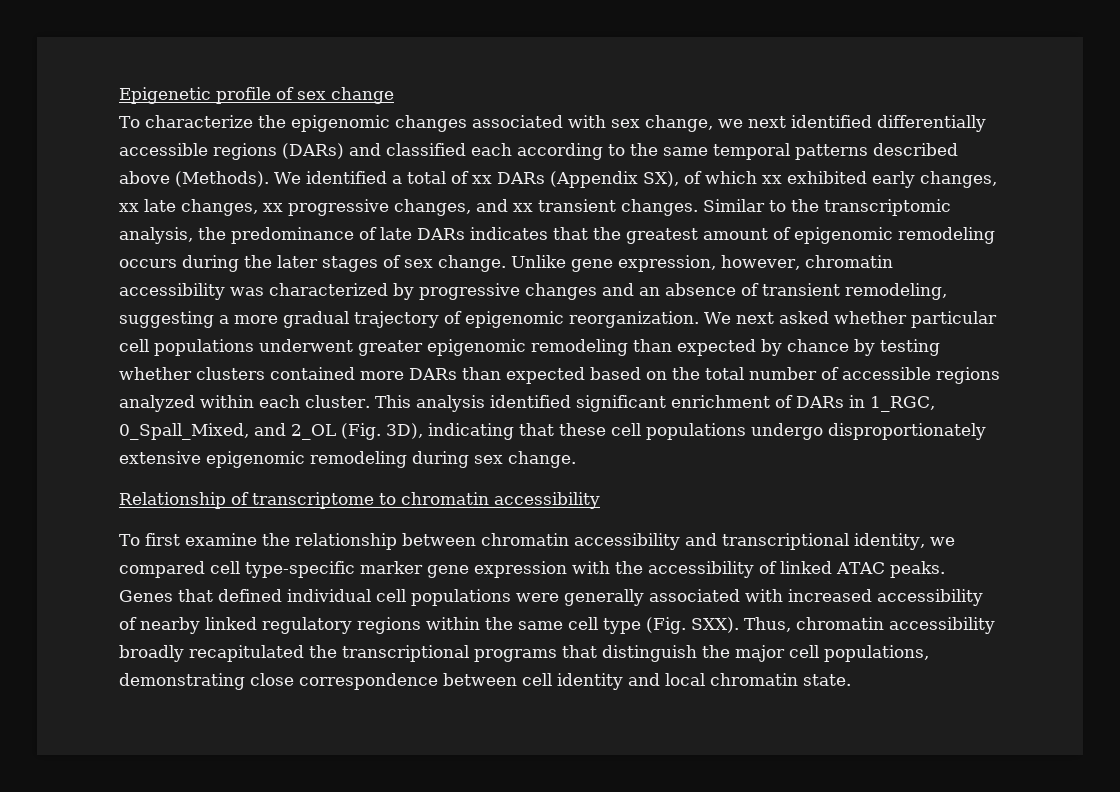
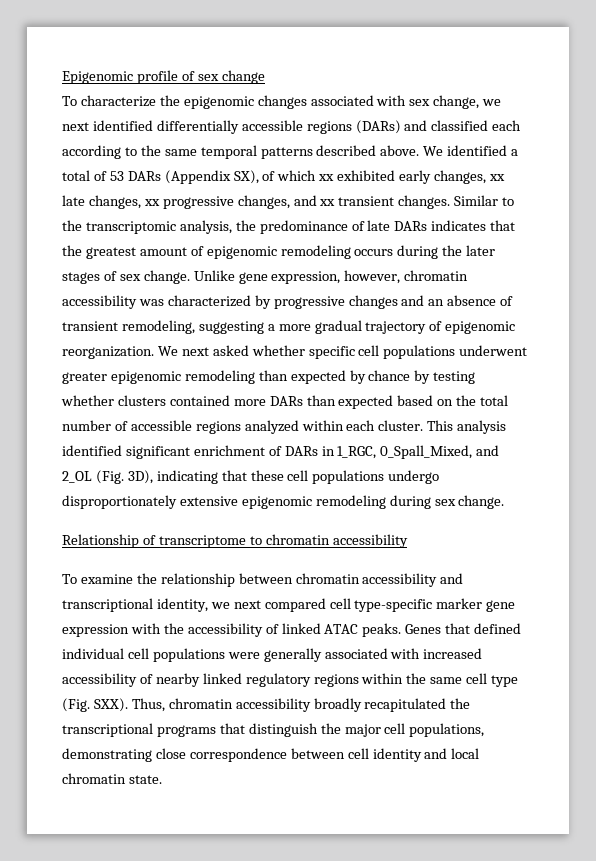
[119,87,211,104] Epigenetic -> [62,71,133,84] Epigenomic
[119,171,269,187] above (Methods). -> [380,145,420,156] above.
[471,175,492,184] xx -> [109,171,124,181] 53
[910,311,997,328] particular -> [308,346,355,359] specific
[144,533,180,546] first -> (77, 579) none
(955, 541) none -> [233,600,261,609] next

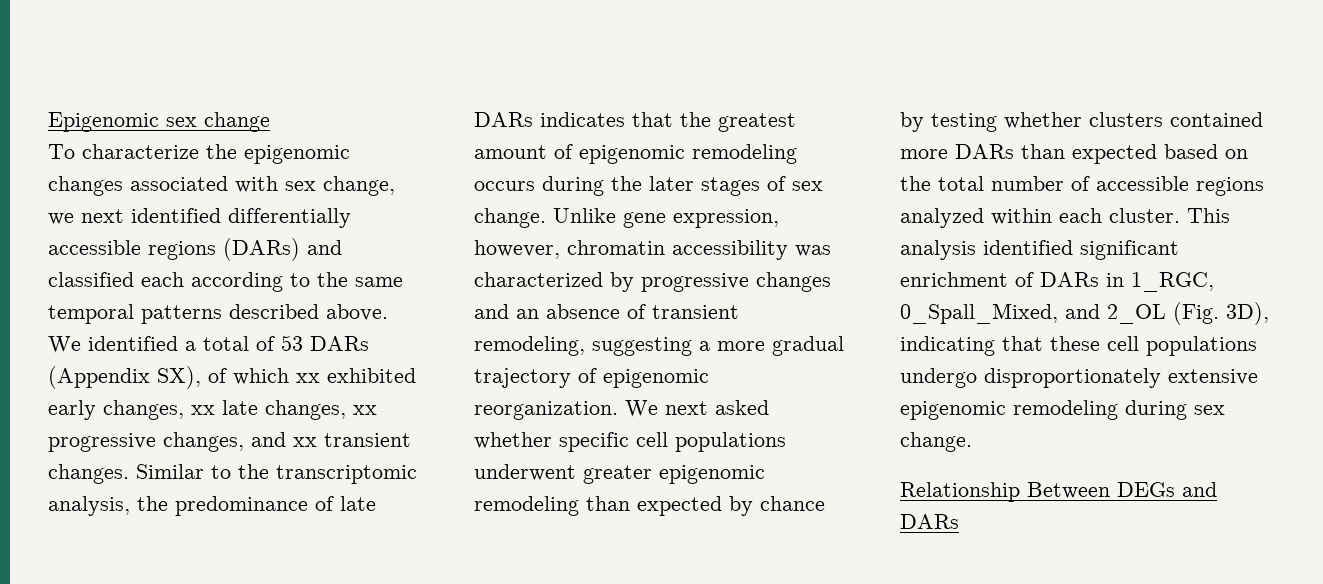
[136,70,195,84] profile of -> (159, 122) none
[142,534,408,548] [62,573,464,587] [62,598,516,612] [62,623,522,637] [62,648,483,662] [62,673,519,687] [62,698,471,712] [62,723,485,737] [62,748,480,762] [62,773,162,784] of transcriptome to chromatin accessibility // To examine the relationship between chromatin accessibility and transcriptional identity, we next compared cell type-specific marker gene expression with the accessibility of linked ATAC peaks. Genes that defined individual cell populations were generally associated with increased accessibility of nearby linked regulatory regions within the same cell type (Fig. SXX). Thus, chromatin accessibility broadly recapitulated the transcriptional programs that distinguish the major cell populations, demonstrating close correspondence between cell identity and local chromatin state. -> [1027,482,1217,499] [900,514,959,529] Between DEGs and DARs

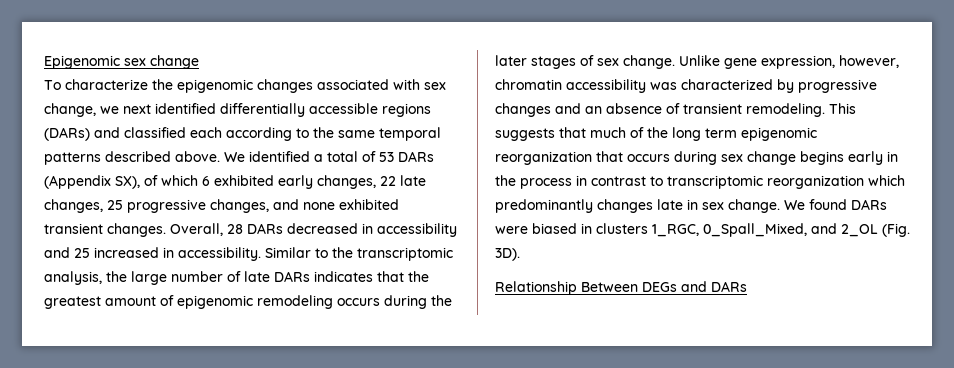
[296,373,320,383] xx -> [202,176,210,186] 6
[191,405,215,415] xx -> [380,176,396,186] 22
[353,405,377,415] xx -> [107,200,123,210] 25
[293,433,411,447] [48,464,129,484] xx transient changes. -> [303,199,399,210] [44,223,457,237] [44,247,261,261] none exhibited transient changes. Overall, 28 DARs decreased in accessibility and 25 increased in accessibility.
[175,496,308,516] predominance -> [131,271,223,285] large number
[474,336,844,356] [474,368,709,388] [474,400,769,420] [474,432,786,452] [474,464,765,484] [474,496,825,516] [900,112,1263,132] [900,144,1248,164] [900,176,1264,196] [900,208,1230,228] [900,240,1179,260] [900,272,1124,287] remodeling, suggesting a more gradual trajectory of epigenomic reorganization. We next asked whether specific cell populations underwent greater epigenomic remodeling than expected by chance by testing whether clusters contained more DARs than expected based on the total number of accessible regions analyzed within each cluster. This analysis identified significant enrichment of DARs in -> [746,103,856,117] [495,127,817,141] [495,151,898,165] [495,175,905,189] [495,199,887,213] [495,223,648,234] remodeling. This suggests that much of the long term epigenomic reorganization that occurs during sex change begins early in the process in contrast to transcriptomic reorganization which predominantly changes late in sex change. We found DARs were biased in clusters
[1226,302,1269,325] [900,336,1257,356] [900,368,1258,388] [900,400,1225,420] [900,432,972,452] 3D), indicating that these cell populations undergo disproportionately extensive epigenomic remodeling during sex change. -> [495,248,520,261] 3D).

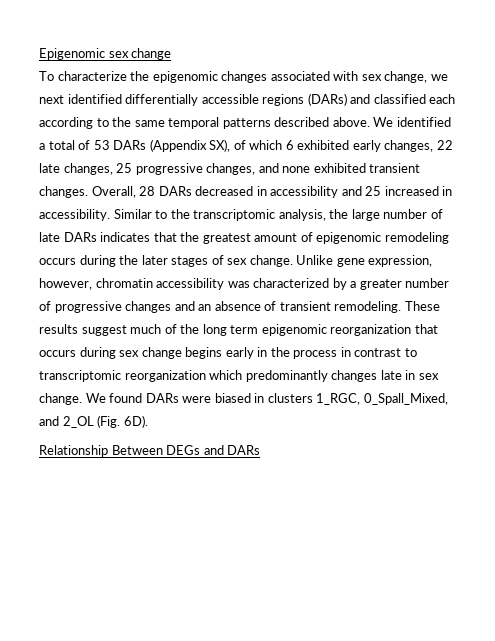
(794, 86) none -> [350,278,450,290] [39,301,51,311] a greater number of
[829,103,856,114] [495,127,586,141] This suggests that -> [404,301,440,311] [39,324,127,336] These results suggest
[495,248,520,261] 3D). -> [123,415,148,428] 6D).

